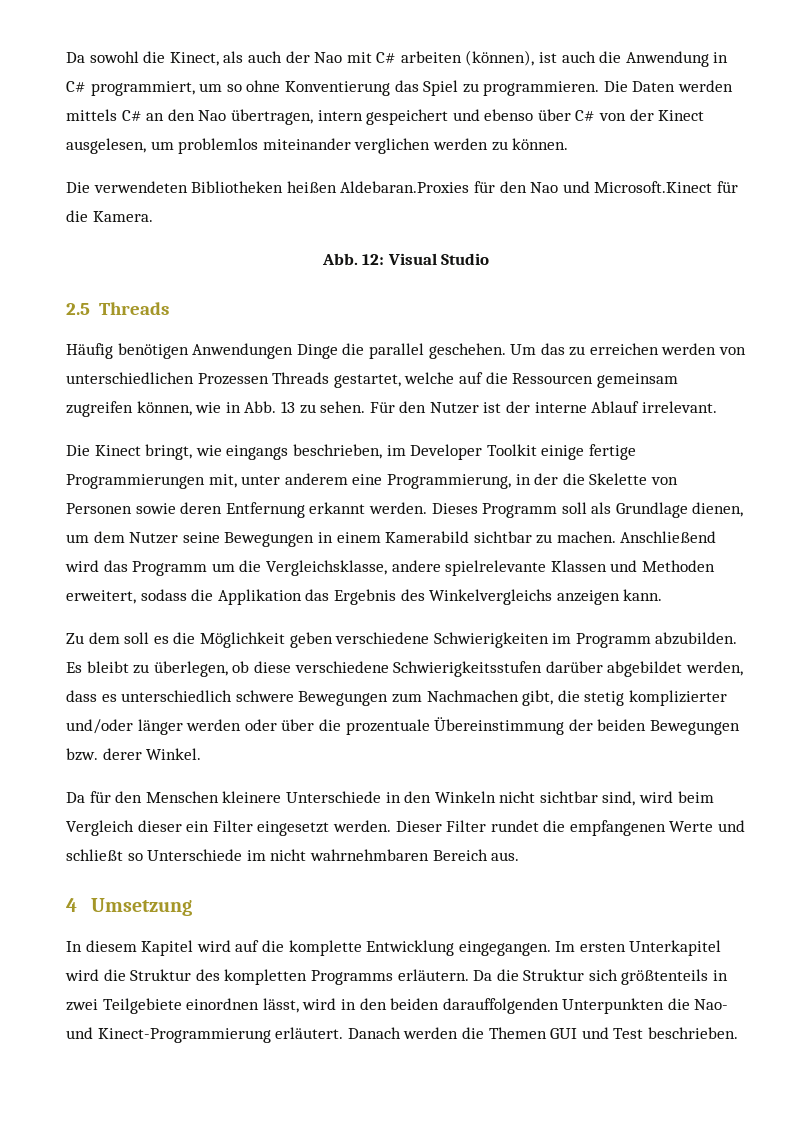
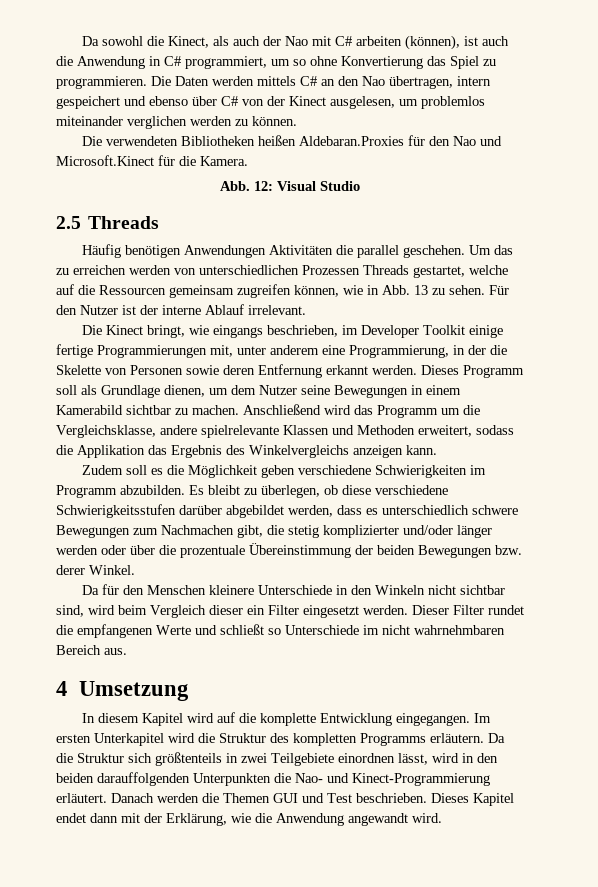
[284,81,390,96] Konventierung -> [341,56,423,69] Konvertierung
[296,344,338,359] Dinge -> [269,245,334,255] Aktivitäten
[66,632,120,644] Zu dem -> [82,465,124,475] Zudem
(738, 1033) none -> [431,793,514,806] [56,813,442,826] Dieses Kapitel endet dann mit der Erklärung, wie die Anwendung angewandt wird.

